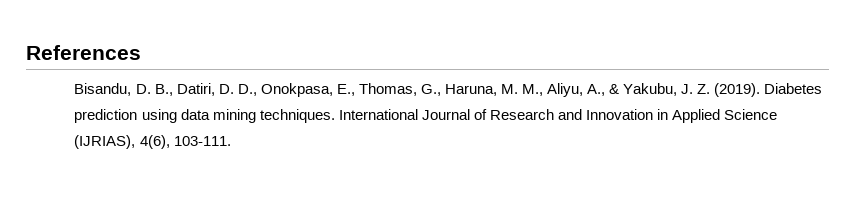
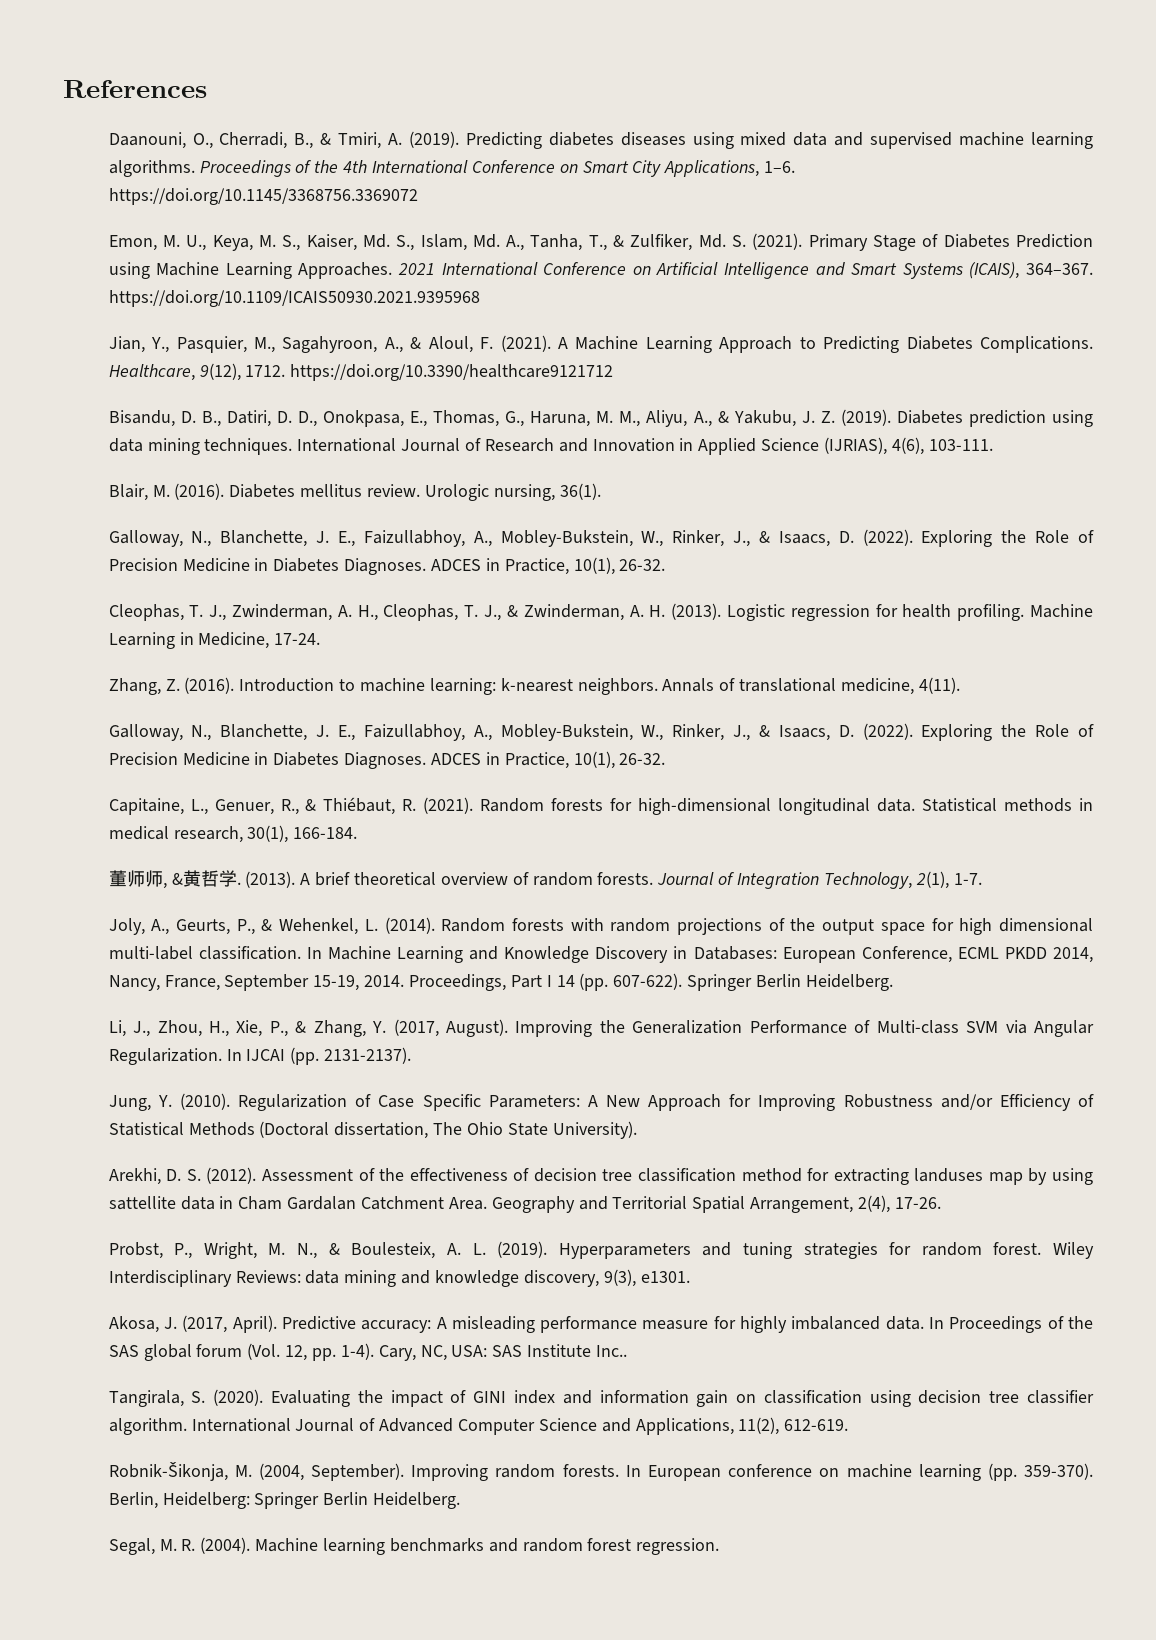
(141, 52) none -> [108,131,1093,149] [108,160,796,177] [108,188,418,205] [108,233,1093,251] [108,262,1094,279] [108,290,480,307] [108,335,1094,353] [108,363,614,381] // Daanouni, O., Cherradi, B., & Tmiri, A. (2019). Predicting diabetes diseases using mixed data and supervised machine learning algorithms. Proceedings of the 4th International Conference on Smart City Applications, 1–6. https://doi.org/10.1145/3368756.3369072 // Emon, M. U., Keya, M. S., Kaiser, Md. S., Islam, Md. A., Tanha, T., & Zulfiker, Md. S. (2021). Primary Stage of Diabetes Prediction using Machine Learning Approaches. 2021 International Conference on Artificial Intelligence and Smart Systems (ICAIS), 364–367. https://doi.org/10.1109/ICAIS50930.2021.9395968 // Jian, Y., Pasquier, M., Sagahyroon, A., & Aloul, F. (2021). A Machine Learning Approach to Predicting Diabetes Complications. Healthcare, 9(12), 1712. https://doi.org/10.3390/healthcare9121712
(231, 141) none -> [108,483,601,501] [108,529,1095,547] [108,557,666,575] [108,603,1093,621] [108,632,321,649] [108,677,960,695] [108,723,1095,741] [108,751,666,769] [108,797,1093,815] [108,825,358,843] [108,870,982,889] [108,917,1094,935] [108,946,1094,963] [108,973,893,991] [108,1019,1094,1037] [108,1047,412,1065] [108,1093,1094,1111] [108,1121,637,1139] [108,1167,1093,1185] [108,1195,941,1213] [108,1241,1094,1259] [108,1269,690,1287] [108,1315,1094,1333] [108,1343,627,1361] [108,1389,1094,1407] [108,1417,849,1435] [108,1462,1094,1481] [108,1492,461,1509] [108,1537,720,1555] // Blair, M. (2016). Diabetes mellitus review. Urologic nursing, 36(1). // Galloway, N., Blanchette, J. E., Faizullabhoy, A., Mobley-Bukstein, W., Rinker, J., & Isaacs, D. (2022). Exploring the Role of Precision Medicine in Diabetes Diagnoses. ADCES in Practice, 10(1), 26-32. // Cleophas, T. J., Zwinderman, A. H., Cleophas, T. J., & Zwinderman, A. H. (2013). Logistic regression for health profiling. Machine Learning in Medicine, 17-24. // Zhang, Z. (2016). Introduction to machine learning: k-nearest neighbors. Annals of translational medicine, 4(11). // Galloway, N., Blanchette, J. E., Faizullabhoy, A., Mobley-Bukstein, W., Rinker, J., & Isaacs, D. (2022). Exploring the Role of Precision Medicine in Diabetes Diagnoses. ADCES in Practice, 10(1), 26-32. // Capitaine, L., Genuer, R., & Thiébaut, R. (2021). Random forests for high-dimensional longitudinal data. Statistical methods in medical research, 30(1), 166-184. // 董师师, &黄哲学. (2013). A brief theoretical overview of random forests. Journal of Integration Technology, 2(1), 1-7. // Joly, A., Geurts, P., & Wehenkel, L. (2014). Random forests with random projections of the output space for high dimensional multi-label classification. In Machine Learning and Knowledge Discovery in Databases: European Conference, ECML PKDD 2014, Nancy, France, September 15-19, 2014. Proceedings, Part I 14 (pp. 607-622). Springer Berlin Heidelberg. // Li, J., Zhou, H., Xie, P., & Zhang, Y. (2017, August). Improving the Generalization Performance of Multi-class SVM via Angular Regularization. In IJCAI (pp. 2131-2137). // Jung, Y. (2010). Regularization of Case Specific Parameters: A New Approach for Improving Robustness and/or Efficiency of Statistical Methods (Doctoral dissertation, The Ohio State University). // Arekhi, D. S. (2012). Assessment of the effectiveness of decision tree classification method for extracting landuses map by using sattellite data in Cham Gardalan Catchment Area. Geography and Territorial Spatial Arrangement, 2(4), 17-26. // Probst, P., Wright, M. N., & Boulesteix, A. L. (2019). Hyperparameters and tuning strategies for random forest. Wiley Interdisciplinary Reviews: data mining and knowledge discovery, 9(3), e1301. // Akosa, J. (2017, April). Predictive accuracy: A misleading performance measure for highly imbalanced data. In Proceedings of the SAS global forum (Vol. 12, pp. 1-4). Cary, NC, USA: SAS Institute Inc.. // Tangirala, S. (2020). Evaluating the impact of GINI index and information gain on classification using decision tree classifier algorithm. International Journal of Advanced Computer Science and Applications, 11(2), 612-619. // Robnik-Šikonja, M. (2004, September). Improving random forests. In European conference on machine learning (pp. 359-370). Berlin, Heidelberg: Springer Berlin Heidelberg. // Segal, M. R. (2004). Machine learning benchmarks and random forest regression.

